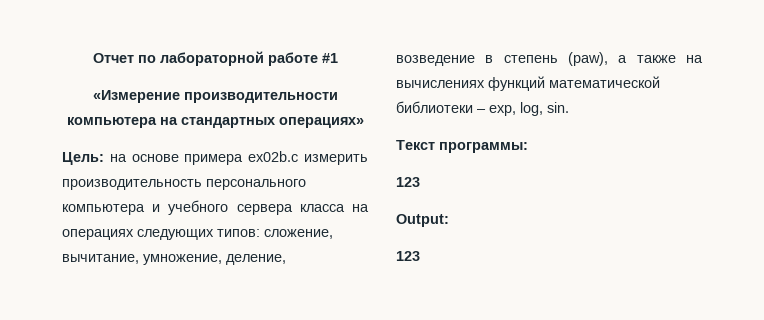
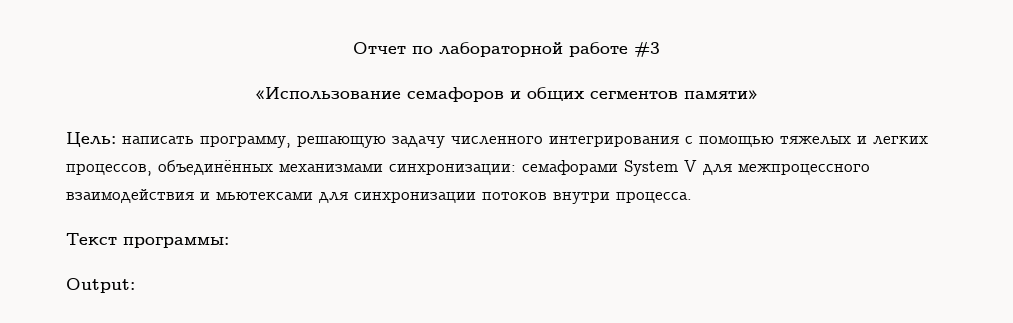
[321,53,338,63] [92,90,338,103] [66,117,364,128] [62,151,368,165] [62,179,306,190] [62,200,369,215] [62,229,333,240] [62,254,286,265] [396,52,703,66] [396,76,660,91] [396,101,569,116] #1 // «Измерение производительности компьютера на стандартных операциях» // Цель: на основе примера ex02b.c измерить производительность персонального компьютера и учебного сервера класса на операциях следующих типов: сложение, вычитание, умножение, деление, возведение в степень (paw), а также на вычислениях функций математической библиотеки – exp, log, sin. -> [634,41,660,57] [254,87,759,102] [66,132,928,148] [66,160,870,176] [66,189,692,204] #3 // «Использование семафоров и общих сегментов памяти» // Цель: написать программу, решающую задачу численного интегрирования с помощью тяжелых и легких процессов, объединённых механизмами синхронизации: семафорами System V для межпроцессного взаимодействия и мьютексами для синхронизации потоков внутри процесса.
[396,177,420,187] // 123 -> (229, 242) none
[396,251,420,261] // 123 -> (135, 285) none

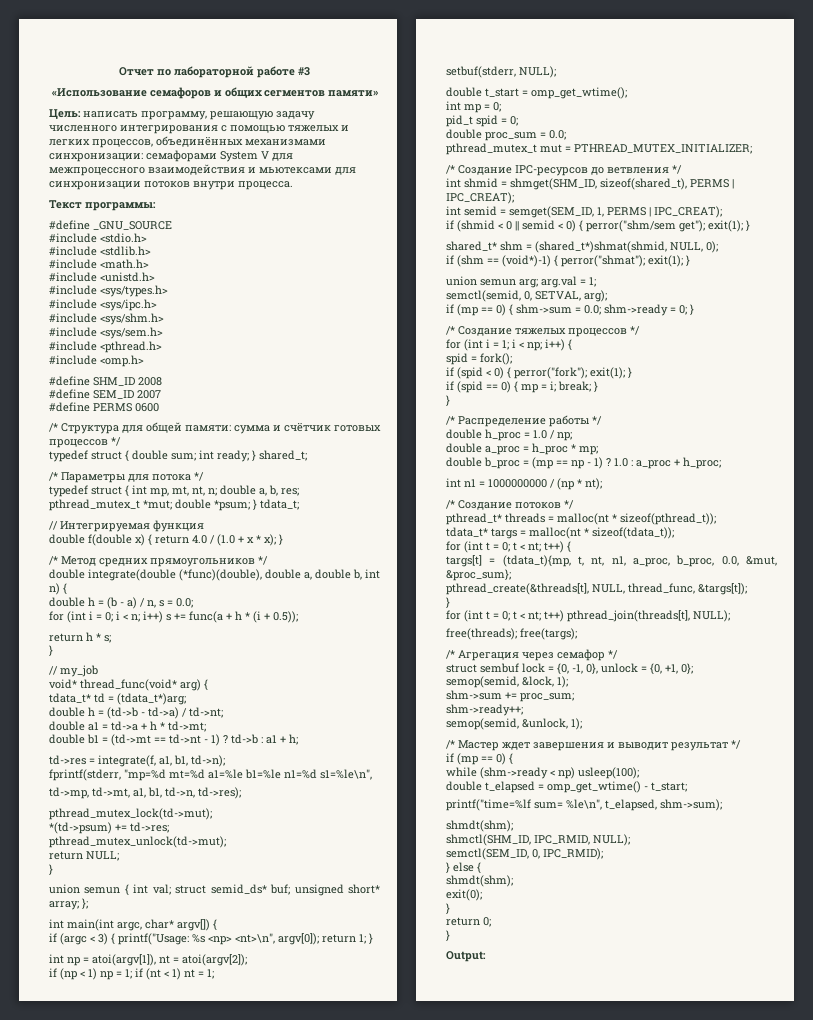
(229, 242) none -> [49,220,172,230] [49,233,147,243] [49,246,151,256] [49,259,149,269] [49,272,155,282] [49,285,168,297] [49,299,157,311] [49,313,164,325] [49,327,163,339] [49,341,162,353] [49,355,144,367] [49,376,162,386] [49,389,161,399] [49,402,159,412] [49,422,381,434] [49,437,121,448] [49,450,307,462] [49,472,204,483] [49,485,299,497] [49,499,299,511] [49,520,204,532] [49,534,283,546] [49,556,268,567] [49,569,380,581] [49,583,67,595] [49,597,193,609] [49,611,298,623] [49,632,111,643] [49,645,53,656] [49,665,98,677] [49,679,208,691] [49,693,186,705] [49,707,223,719] [49,721,206,732] [49,734,298,746] [49,755,225,767] [49,769,372,781] [49,787,241,799] [49,808,212,820] [49,822,169,834] [49,836,226,848] [49,851,119,861] [49,864,53,875] [49,884,381,896] [49,898,88,910] [49,919,217,931] [49,933,373,945] [49,954,247,966] [49,968,214,980] [446,66,556,78] [446,87,627,99] [446,101,501,113] [446,115,518,127] [446,129,566,141] [446,143,752,155] [446,165,682,176] [446,178,734,190] [446,192,514,204] [446,206,722,218] [446,220,750,232] [446,241,718,253] [446,255,690,267] [446,276,596,288] [446,290,607,302] [446,304,694,316] [446,326,640,337] [446,339,572,351] [446,353,512,365] [446,367,632,379] [446,381,598,393] [446,395,450,406] [446,415,602,427] [446,429,572,441] [446,443,598,455] [446,457,721,469] [446,478,602,490] [446,500,574,510] [446,513,716,525] [446,527,674,539] [446,541,571,553] [446,555,777,567] [446,569,511,581] [446,583,747,595] [446,597,450,608] [446,610,730,622] [446,628,577,640] [446,649,618,661] [446,663,693,674] [446,676,568,688] [446,690,574,702] [446,704,523,716] [446,718,582,730] [446,740,741,751] [446,753,513,765] [446,767,639,779] [446,781,687,793] [446,799,722,811] [446,820,513,832] [446,834,630,846] [446,848,603,860] [446,862,481,873] [446,875,513,887] [446,889,482,901] [446,903,450,914] [446,917,491,927] [446,930,450,941] // #define _GNU_SOURCE // #include <stdio.h> // #include <stdlib.h> // #include <math.h> // #include <unistd.h> // #include <sys/types.h> // #include <sys/ipc.h> // #include <sys/shm.h> // #include <sys/sem.h> // #include <pthread.h> // #include <omp.h> // #define SHM_ID 2008 // #define SEM_ID 2007 // #define PERMS 0600 // /* Структура для общей памяти: сумма и счётчик готовых процессов */ // typedef struct { double sum; int ready; } shared_t; // /* Параметры для потока */ // typedef struct { int mp, mt, nt, n; double a, b, res; pthread_mutex_t *mut; double *psum; } tdata_t; // // Интегрируемая функция // double f(double x) { return 4.0 / (1.0 + x * x); } // /* Метод средних прямоугольников */ // double integrate(double (*func)(double), double a, double b, int n) { // double h = (b - a) / n, s = 0.0; // for (int i = 0; i < n; i++) s += func(a + h * (i + 0.5)); // return h * s; // } // // my_job // void* thread_func(void* arg) { // tdata_t* td = (tdata_t*)arg; // double h = (td->b - td->a) / td->nt; // double a1 = td->a + h * td->mt; // double b1 = (td->mt == td->nt - 1) ? td->b : a1 + h; // td->res = integrate(f, a1, b1, td->n); // fprintf(stderr, "mp=%d mt=%d a1=%le b1=%le n1=%d s1=%le\n", // td->mp, td->mt, a1, b1, td->n, td->res); // pthread_mutex_lock(td->mut); // *(td->psum) += td->res; // pthread_mutex_unlock(td->mut); // return NULL; // } // union semun { int val; struct semid_ds* buf; unsigned short* array; }; // int main(int argc, char* argv[]) { // if (argc < 3) { printf("Usage: %s <np> <nt>\n", argv[0]); return 1; } // int np = atoi(argv[1]), nt = atoi(argv[2]); // if (np < 1) np = 1; if (nt < 1) nt = 1; // setbuf(stderr, NULL); // double t_start = omp_get_wtime(); // int mp = 0; // pid_t spid = 0; // double proc_sum = 0.0; // pthread_mutex_t mut = PTHREAD_MUTEX_INITIALIZER; // /* Создание IPC-ресурсов до ветвления */ // int shmid = shmget(SHM_ID, sizeof(shared_t), PERMS | IPC_CREAT); // int semid = semget(SEM_ID, 1, PERMS | IPC_CREAT); // if (shmid < 0 || semid < 0) { perror("shm/sem get"); exit(1); } // shared_t* shm = (shared_t*)shmat(shmid, NULL, 0); // if (shm == (void*)-1) { perror("shmat"); exit(1); } // union semun arg; arg.val = 1; // semctl(semid, 0, SETVAL, arg); // if (mp == 0) { shm->sum = 0.0; shm->ready = 0; } // /* Создание тяжелых процессов */ // for (int i = 1; i < np; i++) { // spid = fork(); // if (spid < 0) { perror("fork"); exit(1); } // if (spid == 0) { mp = i; break; } // } // /* Распределение работы */ // double h_proc = 1.0 / np; // double a_proc = h_proc * mp; // double b_proc = (mp == np - 1) ? 1.0 : a_proc + h_proc; // int n1 = 1000000000 / (np * nt); // /* Создание потоков */ // pthread_t* threads = malloc(nt * sizeof(pthread_t)); // tdata_t* targs = malloc(nt * sizeof(tdata_t)); // for (int t = 0; t < nt; t++) { // targs[t] = (tdata_t){mp, t, nt, n1, a_proc, b_proc, 0.0, &mut, &proc_sum}; // pthread_create(&threads[t], NULL, thread_func, &targs[t]); // } // for (int t = 0; t < nt; t++) pthread_join(threads[t], NULL); // free(threads); free(targs); // /* Агрегация через семафор */ // struct sembuf lock = {0, -1, 0}, unlock = {0, +1, 0}; // semop(semid, &lock, 1); // shm->sum += proc_sum; // shm->ready++; // semop(semid, &unlock, 1); // /* Мастер ждет завершения и выводит результат */ // if (mp == 0) { // while (shm->ready < np) usleep(100); // double t_elapsed = omp_get_wtime() - t_start; // printf("time=%lf sum= %le\n", t_elapsed, shm->sum); // shmdt(shm); // shmctl(SHM_ID, IPC_RMID, NULL); // semctl(SEM_ID, 0, IPC_RMID); // } else { // shmdt(shm); // exit(0); // } // return 0; // }

